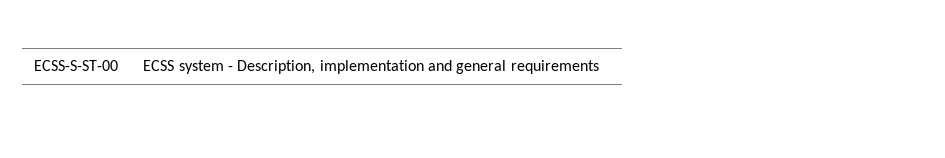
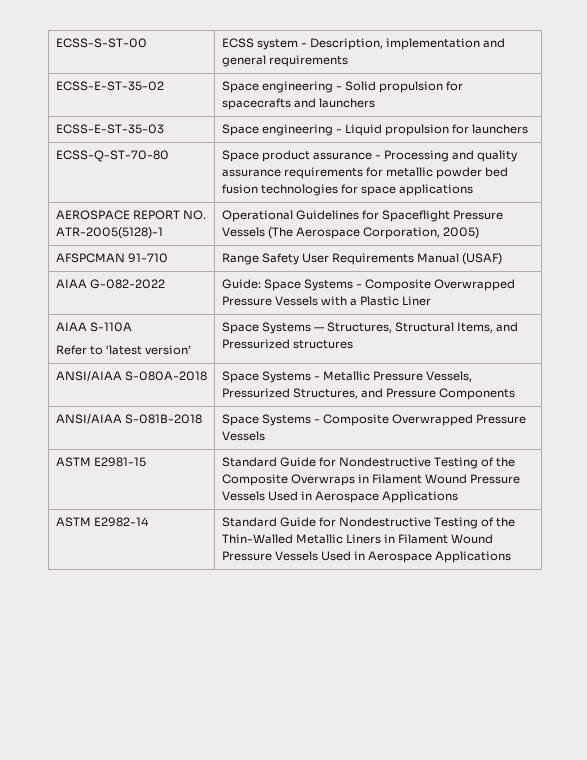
(599, 67) none -> [55,81,164,91] [221,81,464,93] [221,98,375,110] [55,124,164,134] [221,124,529,136] [55,150,169,162] [221,150,518,162] [221,167,509,179] [221,184,474,196] [55,210,206,220] [55,227,163,239] [221,210,504,222] [221,227,480,239] [55,253,168,263] [221,253,503,265] [55,279,165,289] [221,279,516,291] [221,296,432,306] [55,322,132,332] [55,345,192,355] [221,322,519,334] [221,339,353,349] [55,371,207,381] [221,371,473,383] [221,388,516,400] [55,414,202,424] [221,414,527,426] [221,431,265,441] [55,457,146,467] [221,457,516,469] [221,474,521,486] [221,491,459,503] [55,517,149,527] [221,517,516,529] [221,534,494,544] [221,551,512,563] // ECSS-E-ST-35-02 | Space engineering - Solid propulsion for spacecrafts and launchers // ECSS-E-ST-35-03 | Space engineering - Liquid propulsion for launchers // ECSS-Q-ST-70-80 | Space product assurance - Processing and quality assurance requirements for metallic powder bed fusion technologies for space applications // AEROSPACE REPORT NO. ATR-2005(5128)-1 | Operational Guidelines for Spaceflight Pressure Vessels (The Aerospace Corporation, 2005) // AFSPCMAN 91-710 | Range Safety User Requirements Manual (USAF) // AIAA G-082-2022 | Guide: Space Systems - Composite Overwrapped Pressure Vessels with a Plastic Liner // AIAA S-110A // Refer to ‘latest version’ | Space Systems — Structures, Structural Items, and Pressurized structures // ANSI/AIAA S-080A-2018 | Space Systems - Metallic Pressure Vessels, Pressurized Structures, and Pressure Components // ANSI/AIAA S-081B-2018 | Space Systems - Composite Overwrapped Pressure Vessels // ASTM E2981-15 | Standard Guide for Nondestructive Testing of the Composite Overwraps in Filament Wound Pressure Vessels Used in Aerospace Applications // ASTM E2982-14 | Standard Guide for Nondestructive Testing of the Thin-Walled Metallic Liners in Filament Wound Pressure Vessels Used in Aerospace Applications

